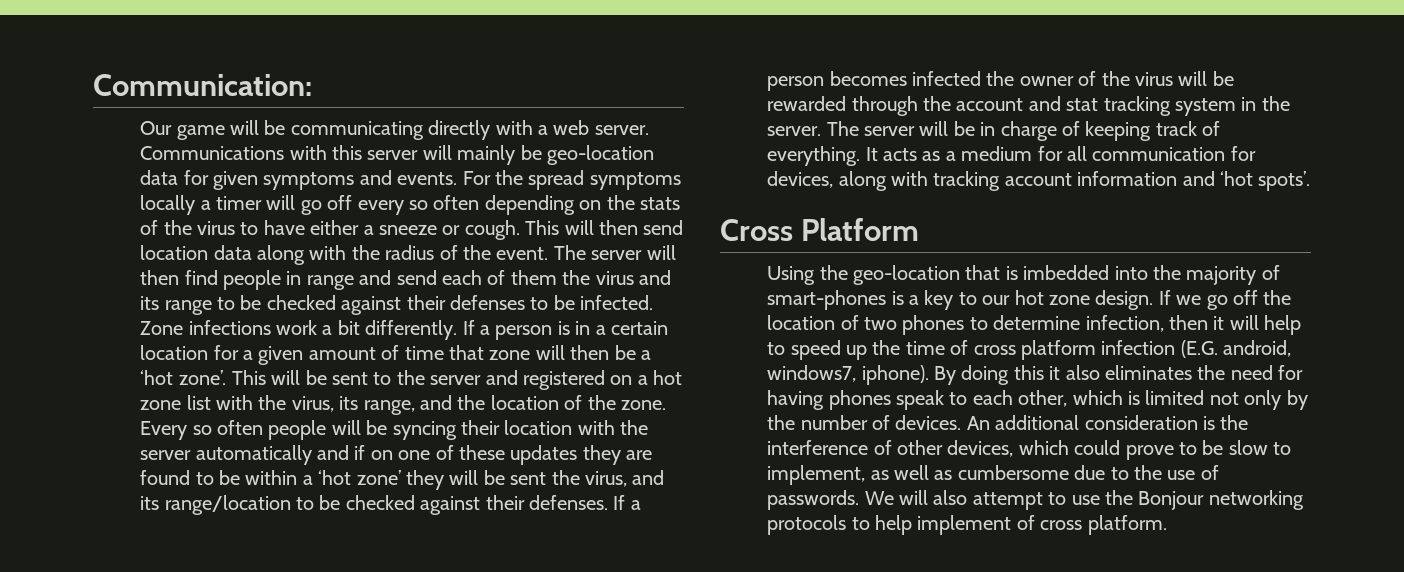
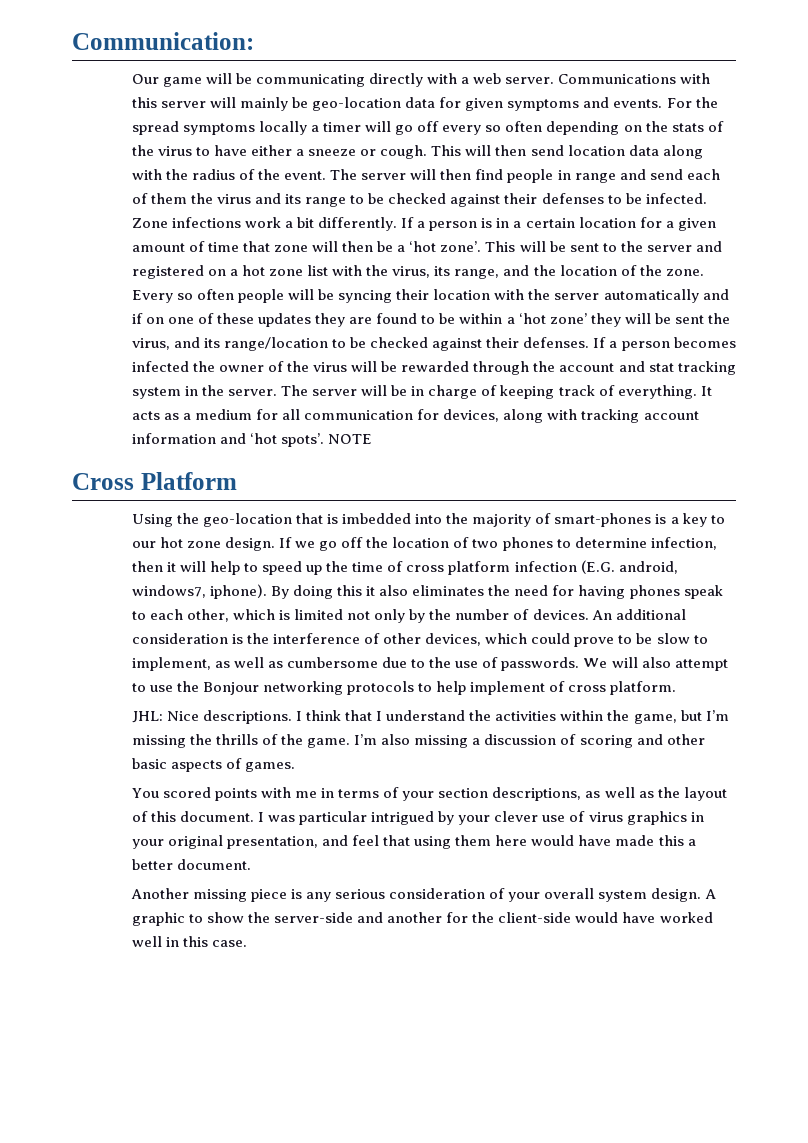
(1311, 181) none -> [328,434,373,444] NOTE
(1167, 525) none -> [131,710,729,724] [131,734,705,748] [131,758,296,772] [131,787,727,801] [131,811,704,825] [131,835,696,849] [131,859,251,870] [130,888,716,902] [131,912,713,926] [131,936,248,947] // JHL: Nice descriptions. I think that I understand the activities within the game, but I’m missing the thrills of the game. I’m also missing a discussion of scoring and other basic aspects of games. // You scored points with me in terms of your section descriptions, as well as the layout of this document. I was particular intrigued by your clever use of virus graphics in your original presentation, and feel that using them here would have made this a better document. // Another missing piece is any serious consideration of your overall system design. A graphic to show the server-side and another for the client-side would have worked well in this case.

